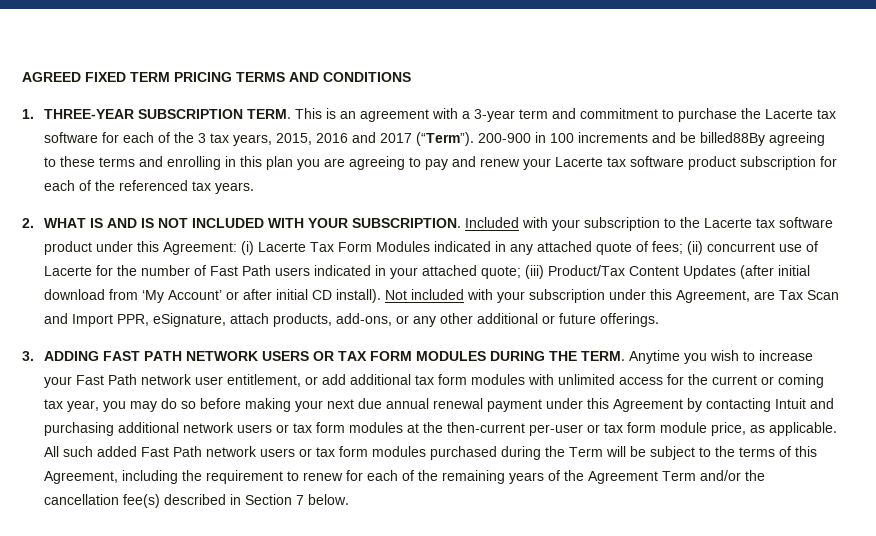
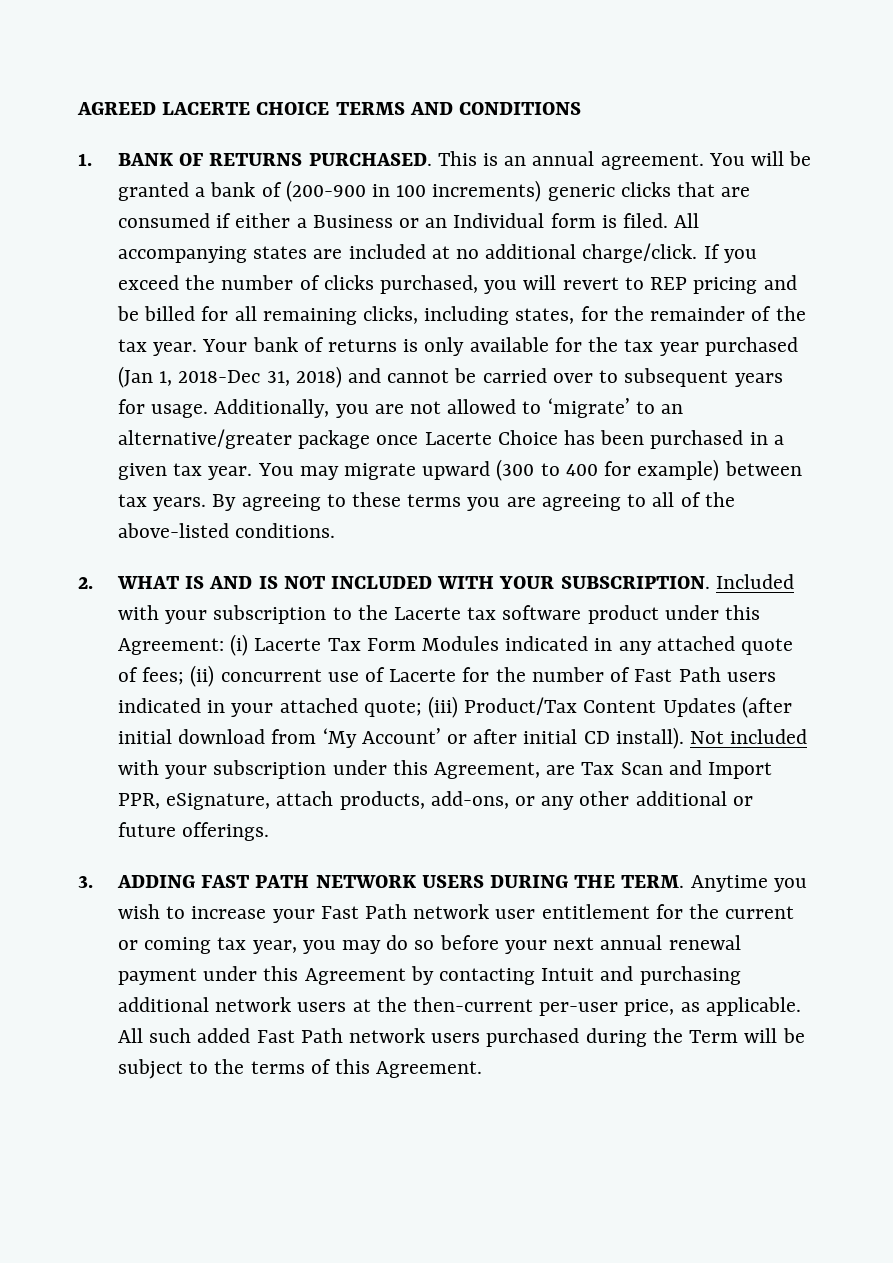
[85,72,232,82] FIXED TERM PRICING -> [162,102,330,115] LACERTE CHOICE
[43,108,836,122] [43,132,825,146] [43,156,837,170] [43,180,254,194] THREE-YEAR SUBSCRIPTION TERM. This is an agreement with a 3-year term and commitment to purchase the Lacerte tax software for each of the 3 tax years, 2015, 2016 and 2017 (“Term”). 200-900 in 100 increments and be billed88By agreeing to these terms and enrolling in this plan you are agreeing to pay and renew your Lacerte tax software product subscription for each of the referenced tax years. -> [117,151,812,170] [117,180,751,202] [117,213,700,228] [117,243,757,263] [117,275,797,294] [116,306,806,325] [117,337,798,356] [117,366,783,388] [117,398,684,418] [117,429,784,449] [117,459,802,481] [117,492,735,511] [117,523,336,538] BANK OF RETURNS PURCHASED. This is an annual agreement. You will be granted a bank of (200-900 in 100 increments) generic clicks that are consumed if either a Business or an Individual form is filed. All accompanying states are included at no additional charge/click. If you exceed the number of clicks purchased, you will revert to REP pricing and be billed for all remaining clicks, including states, for the remainder of the tax year. Your bank of returns is only available for the tax year purchased (Jan 1, 2018-Dec 31, 2018) and cannot be carried over to subsequent years for usage. Additionally, you are not allowed to ‘migrate’ to an alternative/greater package once Lacerte Choice has been purchased in a given tax year. You may migrate upward (300 to 400 for example) between tax years. By agreeing to these terms you are agreeing to all of the above-listed conditions.
[312,351,486,361] OR TAX FORM MODULES -> (484, 881) none
[226,374,663,387] entitlement, or add additional tax form modules with unlimited access -> [541,904,650,919] entitlement
[244,398,291,412] making -> (499, 942) none
[357,398,382,409] due -> (595, 943) none
[275,422,707,436] or tax form modules at the then-current per-user or tax form module -> [352,997,619,1016] at the then-current per-user
[298,446,426,457] or tax form modules -> (481, 1038) none
[43,470,765,484] [43,494,349,508] Agreement, including the requirement to renew for each of the remaining years of the Agreement Term and/or the cancellation fee(s) described in Section 7 below. -> [376,1061,483,1078] Agreement.

